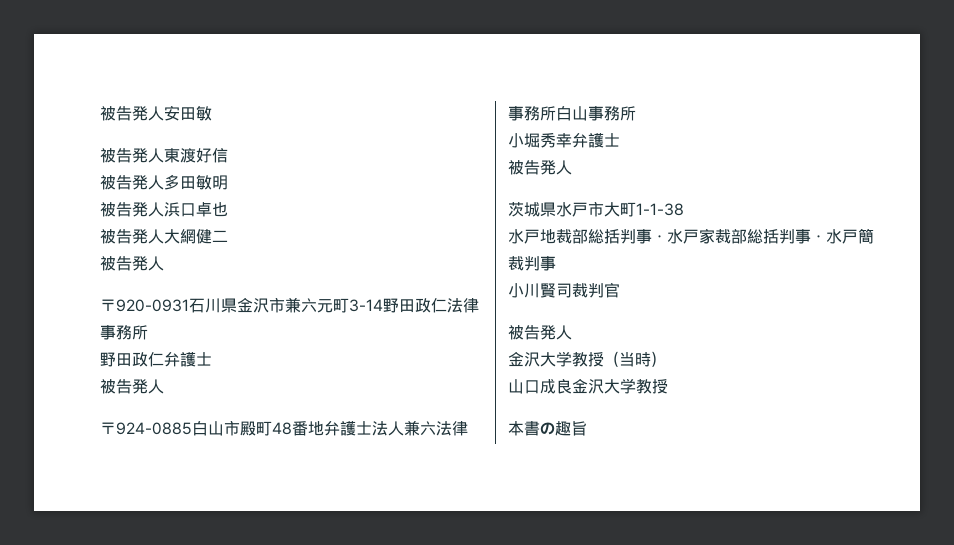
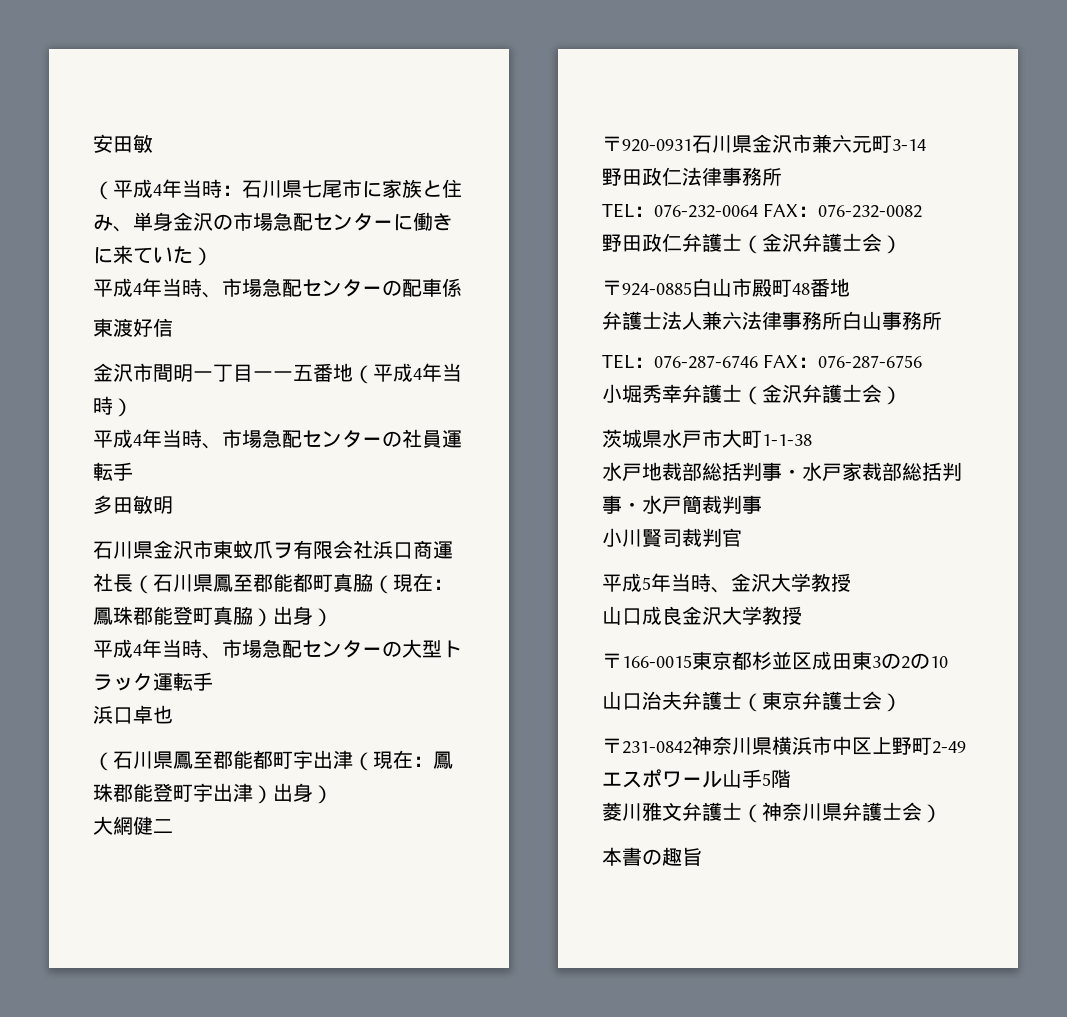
[100,106,164,121] 被告発人 -> (93, 143) none
[100,148,228,163] [100,174,228,190] [100,202,228,217] [100,229,164,244] 被告発人東渡好信 // 被告発人多田敏明 // 被告発人浜口卓也 // 被告発人 -> [93,179,462,200] [93,212,453,232] [93,245,213,266] [93,278,462,298] [93,318,173,337] [93,363,462,384] [93,396,133,417] [93,429,462,449] [93,462,133,481] [93,495,173,514] [93,540,453,559] [93,573,453,594] [93,606,333,627] [93,639,462,659] [93,672,213,691] [93,705,173,724] [93,750,453,771] [93,783,333,804] （平成4年当時：石川県七尾市に家族と住み、単身金沢の市場急配センターに働きに来ていた） // 平成4年当時、市場急配センターの配車係 // 東渡好信 // 金沢市間明一丁目一一五番地（平成4年当時） // 平成4年当時、市場急配センターの社員運転手 // 多田敏明 // 石川県金沢市東蚊爪ヲ有限会社浜口商運社長（石川県鳳至郡能都町真脇（現在：鳳珠郡能登町真脇）出身） // 平成4年当時、市場急配センターの大型トラック運転手 // 浜口卓也 // （石川県鳳至郡能都町宇出津（現在：鳳珠郡能登町宇出津）出身） //
[100,256,164,271] // 被告発人 -> (173, 826) none
(383, 305) none -> (926, 145) //
(148, 332) none -> [602,203,923,218] // TEL：076-232-0064 FAX：076-232-0082
[100,379,164,394] // 被告発人 -> [742,233,902,254] （金沢弁護士会）
(324, 428) none -> (850, 287) //
(636, 113) none -> [602,354,923,369] // TEL：076-287-6746 FAX：076-287-6756
[508,160,572,175] // 被告発人 -> [742,384,902,405] （金沢弁護士会）
[508,325,572,340] [508,351,666,367] 被告発人 // 金沢大学教授（当時） -> [602,573,851,593] 平成5年当時、金沢大学教授
(668, 386) none -> [602,651,948,670] [602,691,902,712] [602,736,966,755] [602,769,791,788] [602,802,942,823] // 〒166-0015東京都杉並区成田東3の2の10 // 山口治夫弁護士（東京弁護士会） // 〒231-0842神奈川県横浜市中区上野町2-49エスポワール山手5階 // 菱川雅文弁護士（神奈川県弁護士会）

